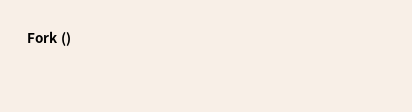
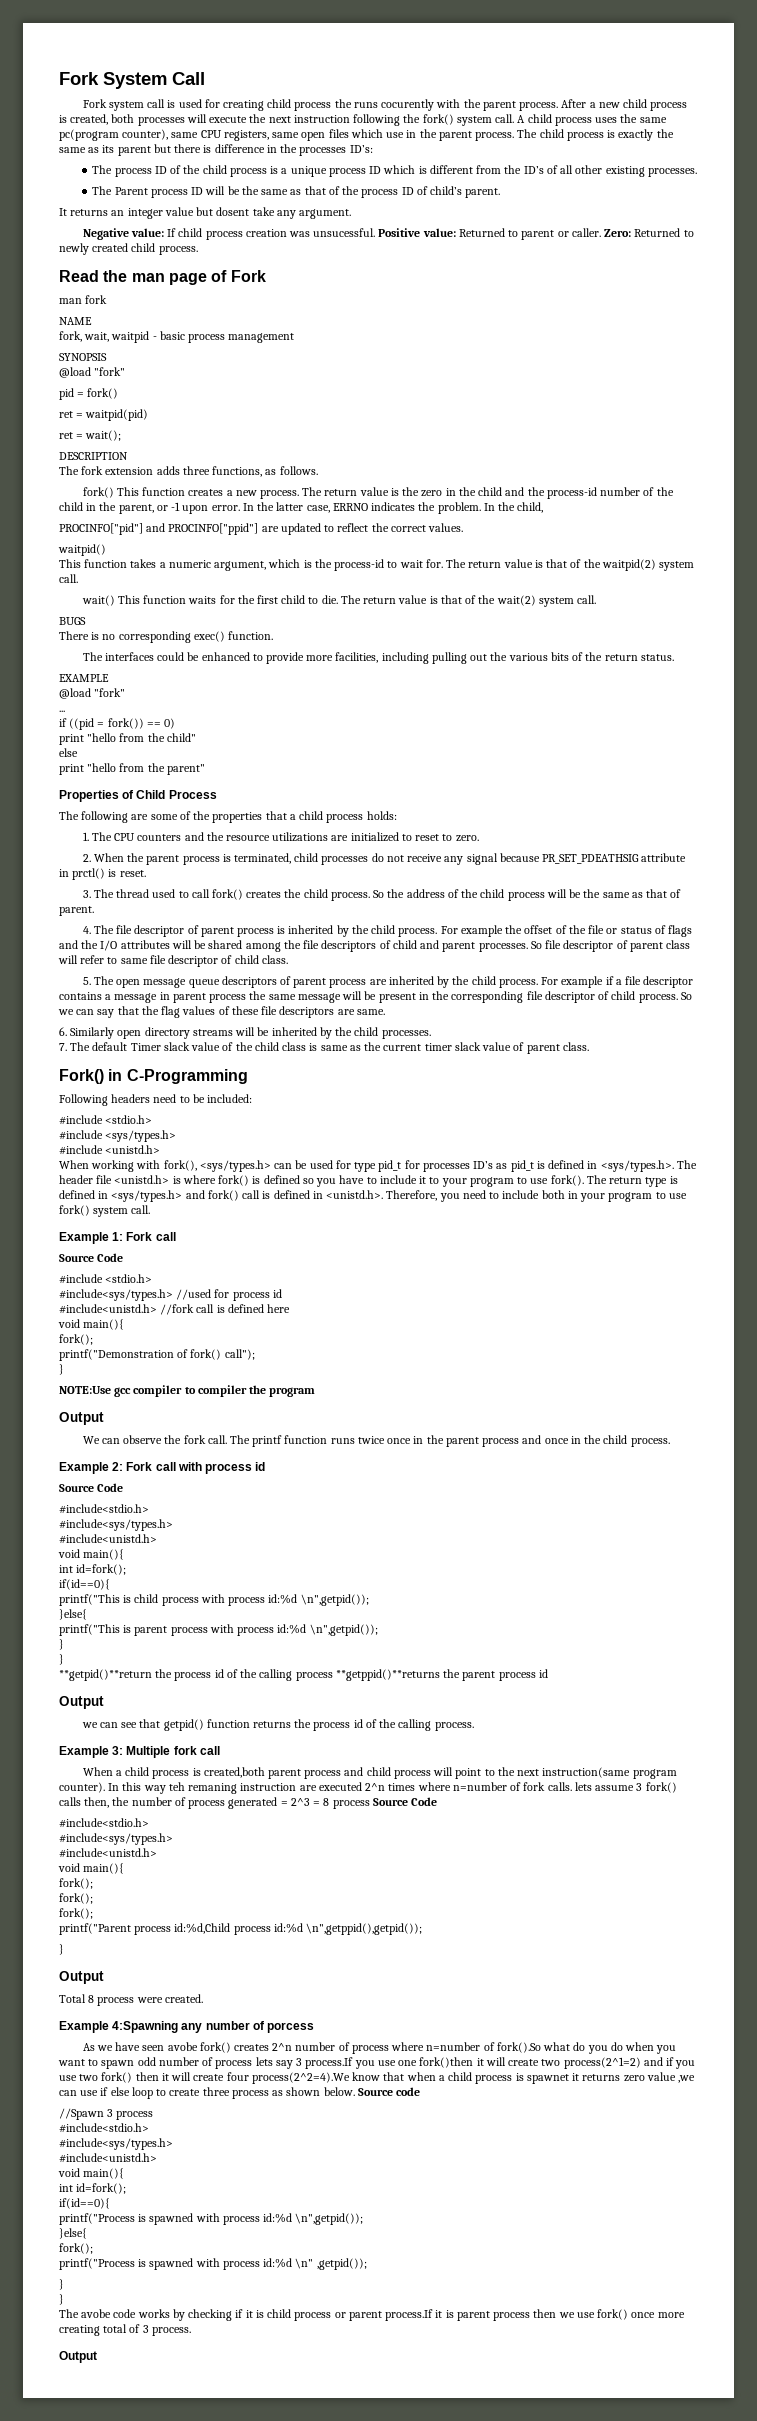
[27,31,71,46] Fork () -> [59,72,205,89] [82,99,688,111] [59,114,667,126] [59,129,674,141] [59,144,373,156] [92,165,697,177] [92,186,501,198] [59,207,352,219] [82,228,694,240] [59,243,198,255] [59,270,266,285] [59,295,108,304] [59,317,92,325] [59,331,295,343] [59,353,107,361] [59,367,126,378] [59,388,119,400] [59,409,149,421] [59,430,122,441] [59,452,128,460] [59,466,318,477] [82,487,674,499] [59,502,544,514] [59,523,464,535] [58,544,106,556] [59,559,695,571] [59,574,78,583] [81,595,597,607] [59,617,86,625] [59,631,274,643] [82,652,674,664] [59,674,109,682] [59,688,126,699] [59,710,65,712] [59,718,176,730] [59,733,196,745] [59,748,78,757] [59,763,205,775] [59,790,217,802] [59,811,397,823] [82,832,479,842] [82,853,687,865] [59,868,146,880] [82,889,682,901] [59,906,94,916] [82,925,693,937] [59,940,691,952] [58,955,288,967] [82,976,694,988] [59,991,692,1003] [58,1006,385,1018] [59,1027,431,1039] [59,1042,589,1054] [59,1069,248,1084] [59,1094,253,1106] [59,1115,153,1125] [59,1130,177,1142] [59,1145,161,1155] [59,1160,697,1172] [59,1175,678,1187] [59,1190,687,1202] [59,1205,151,1217] [59,1232,176,1244] [59,1253,124,1262] [59,1274,153,1284] [59,1289,282,1301] [59,1304,291,1315] [58,1319,125,1330] [59,1334,93,1345] [59,1349,255,1361] [59,1364,64,1375] [59,1385,316,1397] [59,1412,104,1425] [82,1435,670,1447] [59,1462,266,1474] [59,1483,124,1492] [59,1504,149,1514] [59,1519,173,1531] [59,1534,157,1544] [58,1549,125,1560] [59,1564,127,1575] [59,1579,110,1590] [59,1594,369,1606] [59,1609,87,1620] [59,1624,378,1636] [59,1639,64,1650] [59,1654,64,1665] [59,1669,548,1681] [59,1696,104,1709] [81,1719,474,1731] [59,1746,220,1758] [82,1767,677,1779] [59,1782,677,1794] [59,1797,438,1809] [59,1818,149,1828] [59,1833,173,1845] [59,1848,157,1858] [58,1863,125,1874] [59,1878,93,1889] [59,1893,93,1904] [59,1908,93,1919] [59,1923,423,1935] [59,1944,64,1955] [59,1971,104,1984] [59,1994,203,2006] [59,2021,315,2033] [82,2042,677,2054] [58,2057,696,2069] [59,2072,696,2084] [59,2087,421,2099] [59,2108,154,2120] [59,2123,149,2133] [59,2138,173,2150] [59,2153,157,2163] [58,2168,125,2179] [59,2183,127,2194] [59,2198,110,2209] [59,2213,364,2225] [59,2228,87,2239] [59,2243,93,2254] [59,2258,367,2270] [59,2279,64,2290] [59,2294,64,2305] [59,2309,685,2321] [59,2324,191,2336] [59,2351,97,2363] Fork System Call // Fork system call is used for creating child process the runs cocurently with the parent process. After a new child process is created, both processes will execute the next instruction following the fork() system call. A child process uses the same pc(program counter), same CPU registers, same open files which use in the parent process. The child process is exactly the same as its parent but there is difference in the processes ID’s: // The process ID of the child process is a unique process ID which is different from the ID’s of all other existing processes. // The Parent process ID will be the same as that of the process ID of child’s parent. // It returns an integer value but dosent take any argument. // Negative value: If child process creation was unsucessful. Positive value: Returned to parent or caller. Zero: Returned to newly created child process. // Read the man page of Fork // man fork // NAME // fork, wait, waitpid - basic process management // SYNOPSIS // @load "fork" // pid = fork() // ret = waitpid(pid) // ret = wait(); // DESCRIPTION // The fork extension adds three functions, as follows. // fork() This function creates a new process. The return value is the zero in the child and the process-id number of the child in the parent, or -1 upon error. In the latter case, ERRNO indicates the problem. In the child, // PROCINFO["pid"] and PROCINFO["ppid"] are updated to reflect the correct values. // waitpid() // This function takes a numeric argument, which is the process-id to wait for. The return value is that of the waitpid(2) system call. // wait() This function waits for the first child to die. The return value is that of the wait(2) system call. // BUGS // There is no corresponding exec() function. // The interfaces could be enhanced to provide more facilities, including pulling out the various bits of the return status. // EXAMPLE // @load "fork" // ... // if ((pid = fork()) == 0) // print "hello from the child" // else // print "hello from the parent" // Properties of Child Process // The following are some of the properties that a child process holds: // 1. The CPU counters and the resource utilizations are initialized to reset to zero. // 2. When the parent process is terminated, child processes do not receive any signal because PR_SET_PDEATHSIG attribute in prctl() is reset. // 3. The thread used to call fork() creates the child process. So the address of the child process will be the same as that of parent. // 4. The file descriptor of parent process is inherited by the child process. For example the offset of the file or status of flags and the I/O attributes will be shared among the file descriptors of child and parent processes. So file descriptor of parent class will refer to same file descriptor of child class. // 5. The open message queue descriptors of parent process are inherited by the child process. For example if a file descriptor contains a message in parent process the same message will be present in the corresponding file descriptor of child process. So we can say that the flag values of these file descriptors are same. // 6. Similarly open directory streams will be inherited by the child processes. // 7. The default Timer slack value of the child class is same as the current timer slack value of parent class. // Fork() in C-Programming // Following headers need to be included: // #include <stdio.h> // #include <sys/types.h> // #include <unistd.h> // When working with fork(), <sys/types.h> can be used for type pid_t for processes ID’s as pid_t is defined in <sys/types.h>. The header file <unistd.h> is where fork() is defined so you have to include it to your program to use fork(). The return type is defined in <sys/types.h> and fork() call is defined in <unistd.h>. Therefore, you need to include both in your program to use fork() system call. // Example 1: Fork call // Source Code // #include <stdio.h> // #include<sys/types.h> //used for process id // #include<unistd.h> //fork call is defined here // void main(){ // fork(); // printf("Demonstration of fork() call"); // } // NOTE:Use gcc compiler to compiler the program // Output // We can observe the fork call. The printf function runs twice once in the parent process and once in the child process. // Example 2: Fork call with process id // Source Code // #include<stdio.h> // #include<sys/types.h> // #include<unistd.h> // void main(){ // int id=fork(); // if(id==0){ // printf("This is child process with process id:%d \n",getpid()); // }else{ // printf("This is parent process with process id:%d \n",getpid()); // } // } // **getpid()**return the process id of the calling process **getppid()**returns the parent process id // Output // we can see that getpid() function returns the process id of the calling process. // Example 3: Multiple fork call // When a child process is created,both parent process and child process will point to the next instruction(same program counter). In this way teh remaning instruction are executed 2^n times where n=number of fork calls. lets assume 3 fork() calls then, the number of process generated = 2^3 = 8 process Source Code // #include<stdio.h> // #include<sys/types.h> // #include<unistd.h> // void main(){ // fork(); // fork(); // fork(); // printf("Parent process id:%d,Child process id:%d \n",getppid(),getpid()); // } // Output // Total 8 process were created. // Example 4:Spawning any number of porcess // As we have seen avobe fork() creates 2^n number of process where n=number of fork().So what do you do when you want to spawn odd number of process lets say 3 process.If you use one fork()then it will create two process(2^1=2) and if you use two fork() then it will create four process(2^2=4).We know that when a child process is spawnet it returns zero value ,we can use if else loop to create three process as shown below. Source code // //Spawn 3 process // #include<stdio.h> // #include<sys/types.h> // #include<unistd.h> // void main(){ // int id=fork(); // if(id==0){ // printf("Process is spawned with process id:%d \n",getpid()); // }else{ // fork(); // printf("Process is spawned with process id:%d \n" ,getpid()); // } // } // The avobe code works by checking if it is child process or parent process.If it is parent process then we use fork() once more creating total of 3 process. // Output

